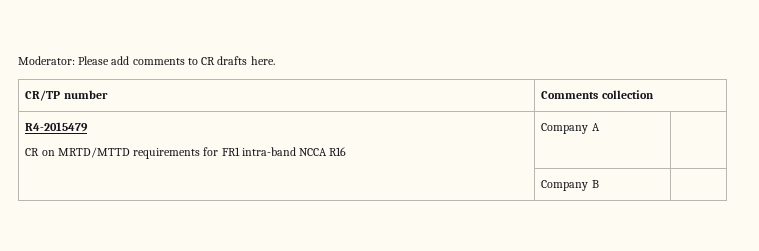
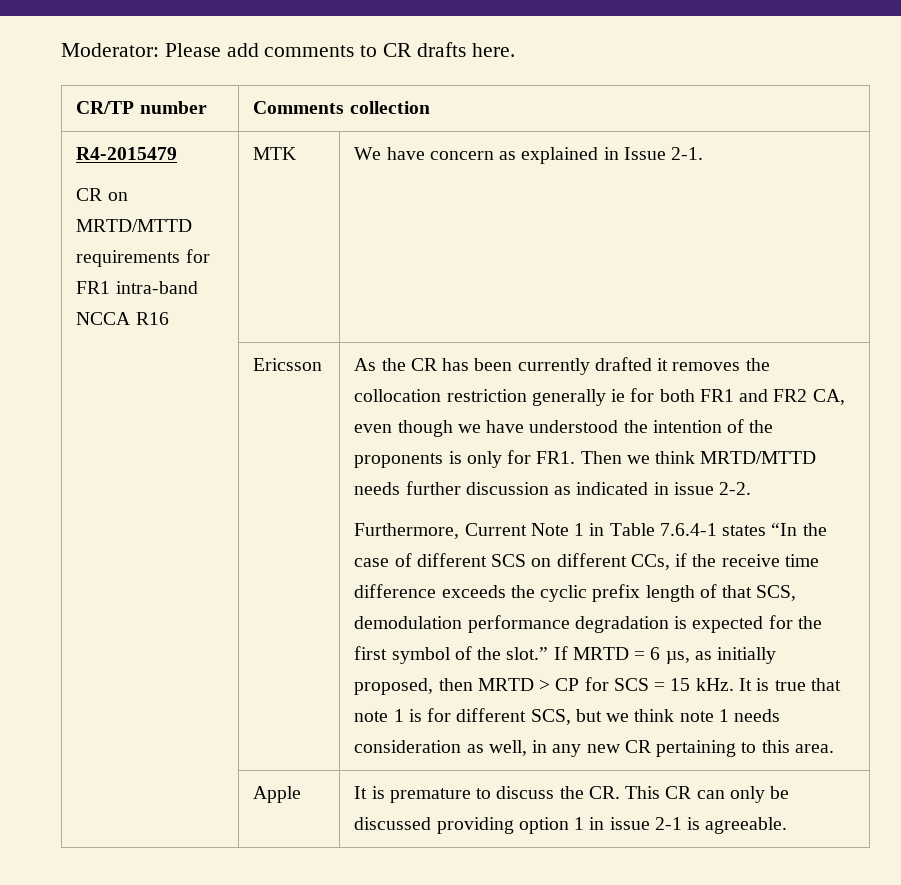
[541,123,600,134] [541,180,599,191] Company A | // | Company B | -> [253,147,297,160] [354,147,704,164] [253,358,323,371] [354,357,770,375] [354,388,845,406] [354,419,774,437] [354,450,817,468] [354,481,752,495] [354,523,827,539] [354,553,820,570] [354,584,797,602] [354,615,822,633] [354,646,777,664] [354,677,841,695] [354,708,781,725] [354,740,835,757] [253,786,302,803] [354,786,790,803] [354,817,788,834] MTK | We have concern as explained in Issue 2-1. // | Ericsson | As the CR has been currently drafted it removes the collocation restriction generally ie for both FR1 and FR2 CA, even though we have understood the intention of the proponents is only for FR1. Then we think MRTD/MTTD needs further discussion as indicated in issue 2-2. // Furthermore, Current Note 1 in Table 7.6.4-1 states “In the case of different SCS on different CCs, if the receive time difference exceeds the cyclic prefix length of that SCS, demodulation performance degradation is expected for the first symbol of the slot.” If MRTD = 6 µs, as initially proposed, then MRTD > CP for SCS = 15 kHz. It is true that note 1 is for different SCS, but we think note 1 needs consideration as well, in any new CR pertaining to this area. // | Apple | It is premature to discuss the CR. This CR can only be discussed providing option 1 in issue 2-1 is agreeable.

